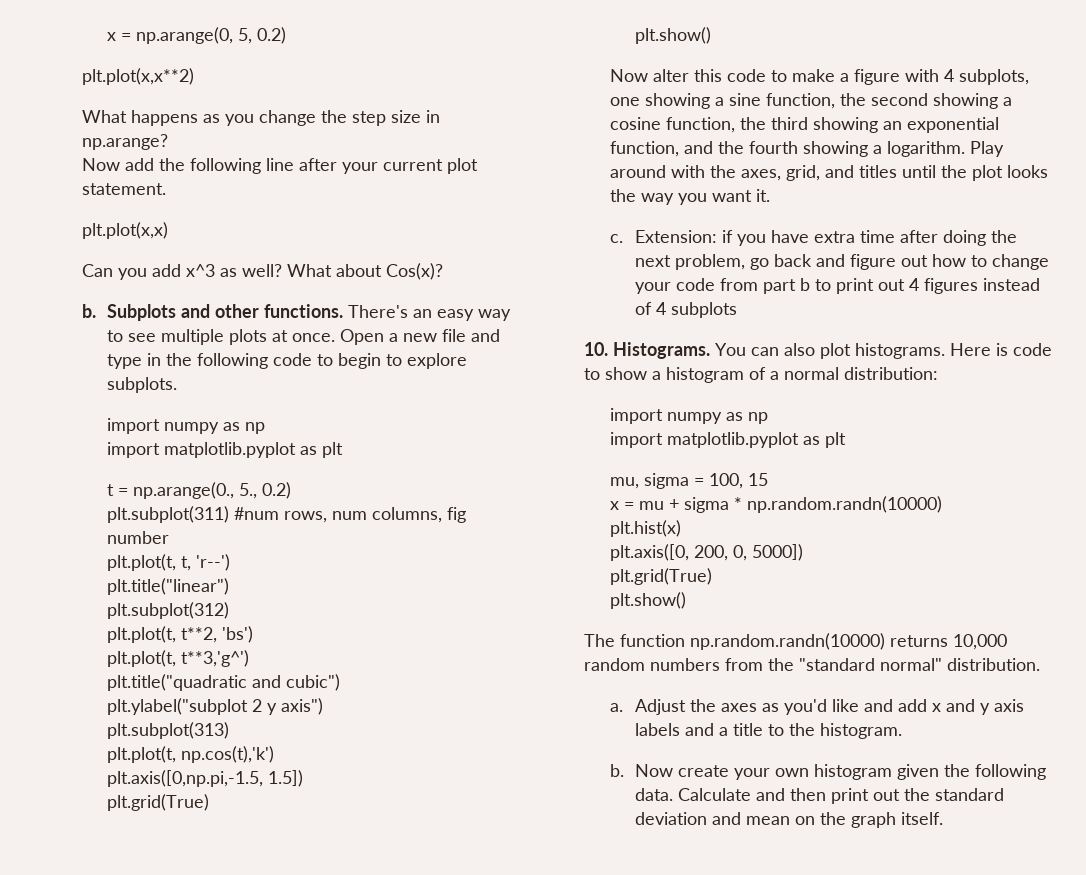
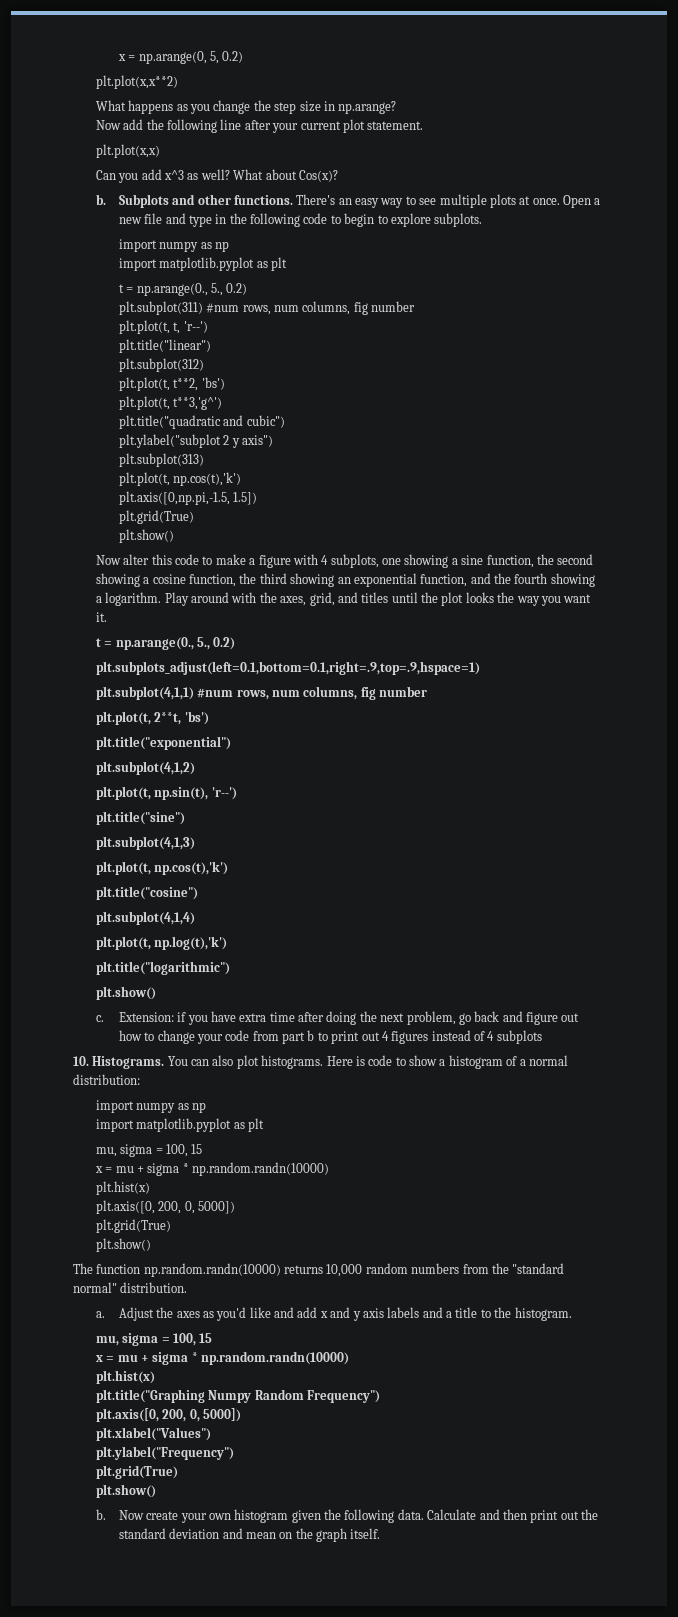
(770, 195) none -> [95,637,236,650] [95,661,480,675] [95,686,428,700] [95,711,209,725] [95,736,231,750] [95,761,195,775] [95,786,237,800] [95,811,185,825] [95,836,195,850] [95,861,229,875] [95,886,198,900] [95,911,195,925] [95,936,228,950] [95,961,230,975] [95,986,156,1000] // t = np.arange(0., 5., 0.2) // plt.subplots_adjust(left=0.1,bottom=0.1,right=.9,top=.9,hspace=1) // plt.subplot(4,1,1) #num rows, num columns, fig number // plt.plot(t, 2**t, 'bs') // plt.title("exponential") // plt.subplot(4,1,2) // plt.plot(t, np.sin(t), 'r--') // plt.title("sine") // plt.subplot(4,1,3) // plt.plot(t, np.cos(t),'k') // plt.title("cosine") // plt.subplot(4,1,4) // plt.plot(t, np.log(t),'k') // plt.title("logarithmic") // plt.show()
(903, 731) none -> [95,1333,213,1346] [95,1351,350,1365] [95,1370,155,1384] [95,1389,380,1403] [95,1408,241,1422] [95,1427,211,1441] [95,1446,234,1460] [95,1465,178,1479] [95,1484,156,1498] // mu, sigma = 100, 15 // x = mu + sigma * np.random.randn(10000) // plt.hist(x) // plt.title("Graphing Numpy Random Frequency") // plt.axis([0, 200, 0, 5000]) // plt.xlabel("Values") // plt.ylabel("Frequency") // plt.grid(True) // plt.show()

